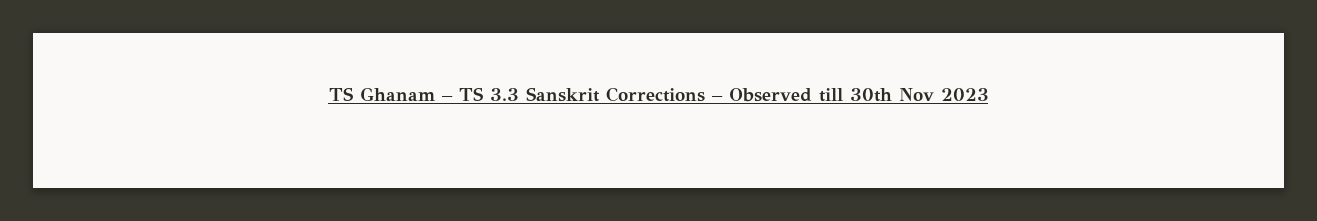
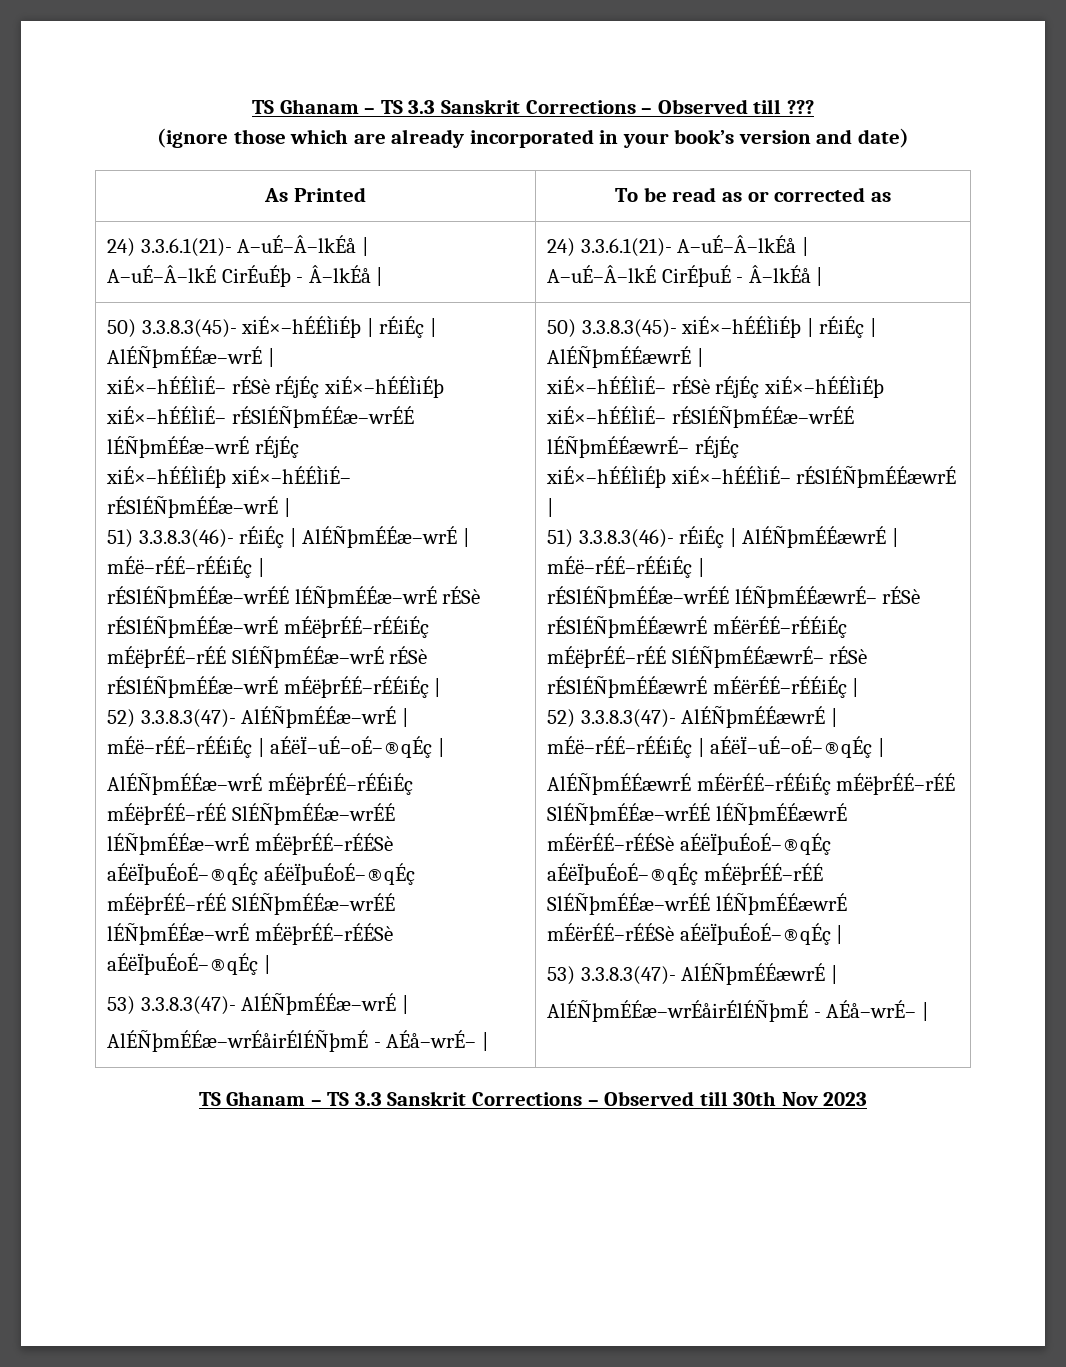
(843, 95) none -> [786,100,814,114] [157,128,909,148] [264,187,366,202] [615,187,891,202] [107,235,369,257] [107,265,384,287] [547,235,809,257] [547,265,824,287] [107,316,437,338] [107,345,275,368] [106,376,444,398] [106,405,414,428] [107,435,299,458] [106,466,351,488] [107,495,291,518] [107,525,470,548] [107,556,265,578] [107,585,481,608] [107,615,429,638] [107,645,428,668] [107,675,442,698] [107,705,409,728] [107,736,445,758] [107,772,413,795] [107,802,395,825] [107,832,393,855] [107,863,415,885] [107,892,395,915] [107,922,393,945] [107,953,271,975] [107,992,409,1015] [107,1029,489,1052] [547,316,877,338] [547,345,704,368] [546,376,884,398] [546,405,854,428] [547,435,739,458] [546,465,957,488] [547,498,555,517] [547,525,899,548] [547,556,705,578] [547,585,921,608] [547,615,847,638] [547,645,868,668] [547,675,860,698] [547,705,838,728] [547,736,885,758] [547,772,956,795] [547,802,847,825] [547,833,831,855] [547,863,823,885] [547,892,847,915] [547,923,844,945] [547,962,838,985] [547,999,929,1022] [198,1091,728,1106] ??? // (ignore those which are already incorporated in your book’s version and date) // As Printed | To be read as or corrected as // 24) 3.3.6.1(21)- A–uÉ–Â–lkÉå | // A–uÉ–Â–lkÉ CirÉuÉþ - Â–lkÉå | | 24) 3.3.6.1(21)- A–uÉ–Â–lkÉå | // A–uÉ–Â–lkÉ CirÉþuÉ - Â–lkÉå | // 50) 3.3.8.3(45)- xiÉ×–hÉÉÌiÉþ | rÉiÉç | AlÉÑþmÉÉæ–wrÉ | // xiÉ×–hÉÉÌiÉ– rÉSè rÉjÉç xiÉ×–hÉÉÌiÉþ xiÉ×–hÉÉÌiÉ– rÉSlÉÑþmÉÉæ–wrÉÉ lÉÑþmÉÉæ–wrÉ rÉjÉç // xiÉ×–hÉÉÌiÉþ xiÉ×–hÉÉÌiÉ– rÉSlÉÑþmÉÉæ–wrÉ | // 51) 3.3.8.3(46)- rÉiÉç | AlÉÑþmÉÉæ–wrÉ | mÉë–rÉÉ–rÉÉiÉç | // rÉSlÉÑþmÉÉæ–wrÉÉ lÉÑþmÉÉæ–wrÉ rÉSè rÉSlÉÑþmÉÉæ–wrÉ mÉëþrÉÉ–rÉÉiÉç mÉëþrÉÉ–rÉÉ SlÉÑþmÉÉæ–wrÉ rÉSè rÉSlÉÑþmÉÉæ–wrÉ mÉëþrÉÉ–rÉÉiÉç | // 52) 3.3.8.3(47)- AlÉÑþmÉÉæ–wrÉ | mÉë–rÉÉ–rÉÉiÉç | aÉëÏ–uÉ–oÉ–®qÉç | // AlÉÑþmÉÉæ–wrÉ mÉëþrÉÉ–rÉÉiÉç mÉëþrÉÉ–rÉÉ SlÉÑþmÉÉæ–wrÉÉ lÉÑþmÉÉæ–wrÉ mÉëþrÉÉ–rÉÉSè aÉëÏþuÉoÉ–®qÉç aÉëÏþuÉoÉ–®qÉç mÉëþrÉÉ–rÉÉ SlÉÑþmÉÉæ–wrÉÉ lÉÑþmÉÉæ–wrÉ mÉëþrÉÉ–rÉÉSè aÉëÏþuÉoÉ–®qÉç | // 53) 3.3.8.3(47)- AlÉÑþmÉÉæ–wrÉ | // AlÉÑþmÉÉæ–wrÉåirÉlÉÑþmÉ - AÉå–wrÉ– | | 50) 3.3.8.3(45)- xiÉ×–hÉÉÌiÉþ | rÉiÉç | AlÉÑþmÉÉæwrÉ | // xiÉ×–hÉÉÌiÉ– rÉSè rÉjÉç xiÉ×–hÉÉÌiÉþ xiÉ×–hÉÉÌiÉ– rÉSlÉÑþmÉÉæ–wrÉÉ lÉÑþmÉÉæwrÉ– rÉjÉç // xiÉ×–hÉÉÌiÉþ xiÉ×–hÉÉÌiÉ– rÉSlÉÑþmÉÉæwrÉ | // 51) 3.3.8.3(46)- rÉiÉç | AlÉÑþmÉÉæwrÉ | mÉë–rÉÉ–rÉÉiÉç | // rÉSlÉÑþmÉÉæ–wrÉÉ lÉÑþmÉÉæwrÉ– rÉSè rÉSlÉÑþmÉÉæwrÉ mÉërÉÉ–rÉÉiÉç mÉëþrÉÉ–rÉÉ SlÉÑþmÉÉæwrÉ– rÉSè rÉSlÉÑþmÉÉæwrÉ mÉërÉÉ–rÉÉiÉç | // 52) 3.3.8.3(47)- AlÉÑþmÉÉæwrÉ | mÉë–rÉÉ–rÉÉiÉç | aÉëÏ–uÉ–oÉ–®qÉç | // AlÉÑþmÉÉæwrÉ mÉërÉÉ–rÉÉiÉç mÉëþrÉÉ–rÉÉ SlÉÑþmÉÉæ–wrÉÉ lÉÑþmÉÉæwrÉ mÉërÉÉ–rÉÉSè aÉëÏþuÉoÉ–®qÉç aÉëÏþuÉoÉ–®qÉç mÉëþrÉÉ–rÉÉ SlÉÑþmÉÉæ–wrÉÉ lÉÑþmÉÉæwrÉ mÉërÉÉ–rÉÉSè aÉëÏþuÉoÉ–®qÉç | // 53) 3.3.8.3(47)- AlÉÑþmÉÉæwrÉ | // AlÉÑþmÉÉæ–wrÉåirÉlÉÑþmÉ - AÉå–wrÉ– | // TS Ghanam – TS 3.3 Sanskrit Corrections – Observed till

